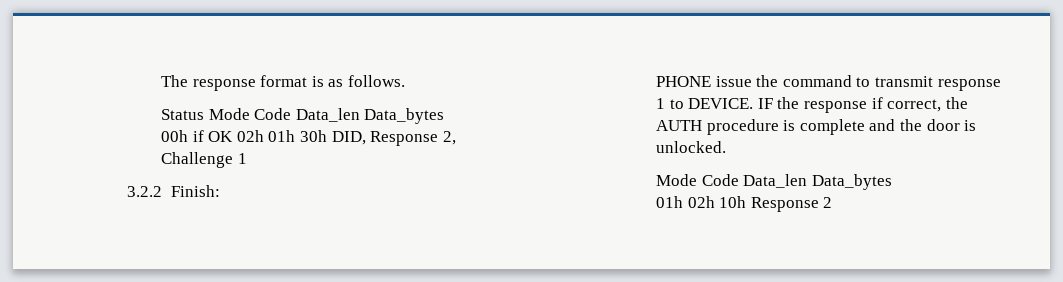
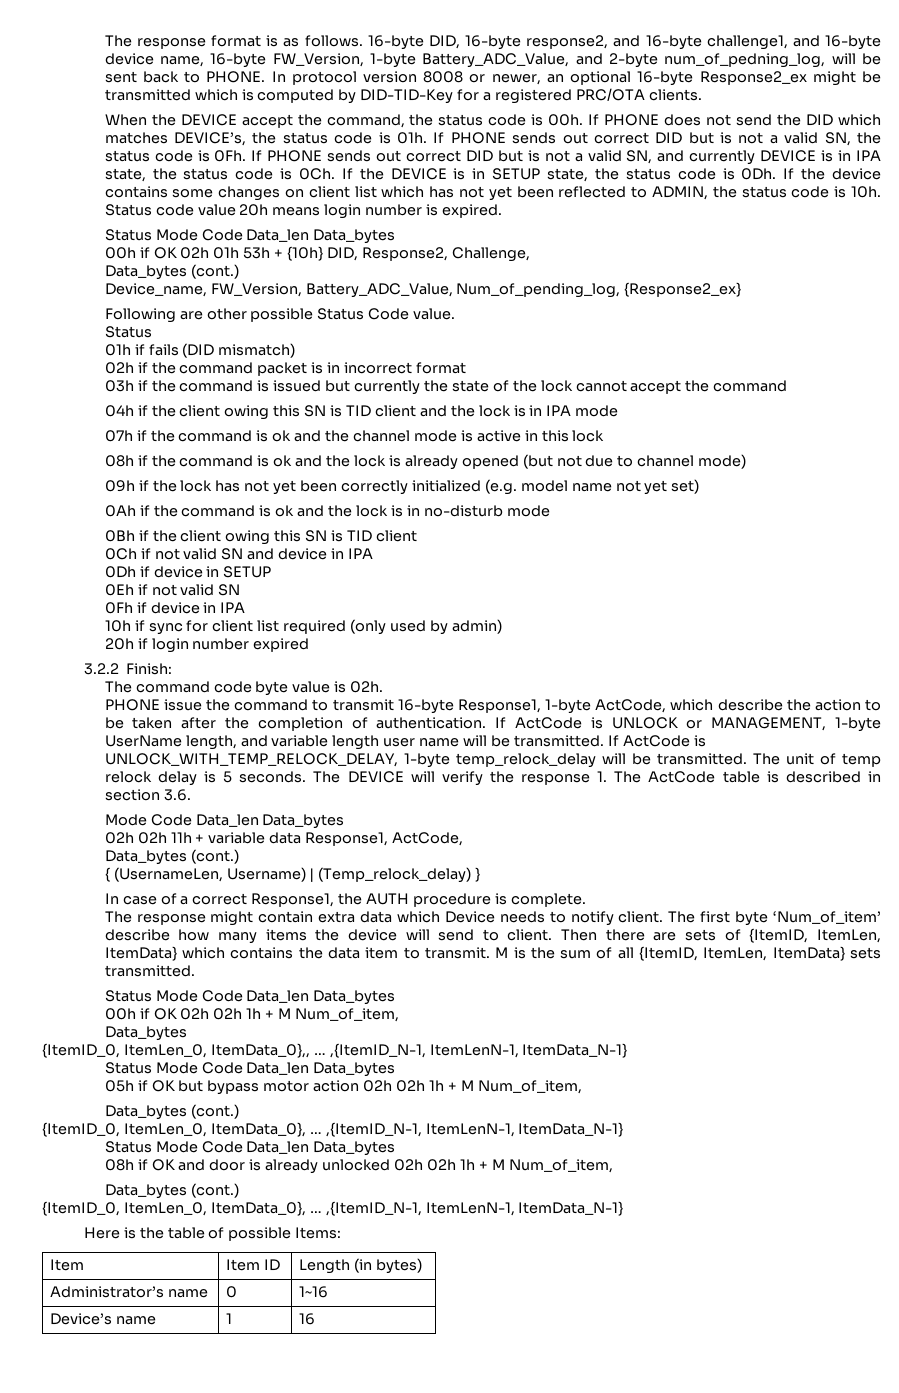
(406, 81) none -> [367,35,881,50] [104,53,882,68] [104,71,881,86] [104,88,702,104] [104,114,881,128] [104,132,881,146] [104,150,881,165] [104,168,881,182] [104,186,882,201] [104,204,503,219] 16-byte DID, 16-byte response2, and 16-byte challenge1, and 16-byte device name, 16-byte FW_Version, 1-byte Battery_ADC_Value, and 2-byte num_of_pedning_log, will be sent back to PHONE. In protocol version 8008 or newer, an optional 16-byte Response2_ex might be transmitted which is computed by DID-TID-Key for a registered PRC/OTA clients. // When the DEVICE accept the command, the status code is 00h. If PHONE does not send the DID which matches DEVICE’s, the status code is 01h. If PHONE sends out correct DID but is not a valid SN, the status code is 0Fh. If PHONE sends out correct DID but is not a valid SN, and currently DEVICE is in IPA state, the status code is 0Ch. If the DEVICE is in SETUP state, the status code is 0Dh. If the device contains some changes on client list which has not yet been reflected to ADMIN, the status code is 10h. Status code value 20h means login number is expired.
[300,130,456,146] [161,152,247,168] [127,185,220,197] 30h DID, Response 2, Challenge 1 // 3.2.2 Finish: -> [243,246,530,262] [104,264,239,280] [104,282,742,298] [104,308,456,323] [104,326,152,338] [104,343,296,358] [104,362,467,376] [104,380,788,395] [104,405,619,420] [104,430,605,442] [104,454,747,470] [104,479,700,495] [104,505,550,517] [104,530,417,545] [104,548,374,560] [104,566,272,578] [104,584,241,596] [104,602,246,614] [104,619,502,635] [104,638,310,653] [83,663,173,675] [104,681,384,696] 53h + {10h} DID, Response2, Challenge, // Data_bytes (cont.) // Device_name, FW_Version, Battery_ADC_Value, Num_of_pending_log, {Response2_ex} // Following are other possible Status Code value. // Status // 01h if fails (DID mismatch) // 02h if the command packet is in incorrect format // 03h if the command is issued but currently the state of the lock cannot accept the command // 04h if the client owing this SN is TID client and the lock is in IPA mode // 07h if the command is ok and the channel mode is active in this lock // 08h if the command is ok and the lock is already opened (but not due to channel mode) // 09h if the lock has not yet been correctly initialized (e.g. model name not yet set) // 0Ah if the command is ok and the lock is in no-disturb mode // 0Bh if the client owing this SN is TID client // 0Ch if not valid SN and device in IPA // 0Dh if device in SETUP // 0Eh if not valid SN // 0Fh if device in IPA // 10h if sync for client list required (only used by admin) // 20h if login number expired // 3.2.2 Finish: // The command code byte value is 02h.
[937,79,1001,91] [656,97,968,113] [656,119,977,135] [656,141,727,153] [656,174,892,190] [656,196,833,212] response 1 to DEVICE. IF the response if correct, the AUTH procedure is complete and the door is unlocked. // Mode Code Data_len Data_bytes // 01h 02h 10h Response 2 -> [397,699,881,714] [104,717,882,732] [104,735,706,750] [104,753,882,768] [104,771,881,786] [104,789,191,801] [104,814,345,829] [104,832,464,846] [104,849,239,865] [104,867,481,883] [104,893,586,907] [104,911,881,926] [104,928,882,944] [104,946,882,961] [104,965,195,977] [104,990,396,1005] [104,1008,400,1022] [104,1026,187,1041] [42,1043,628,1058] [104,1062,396,1077] [104,1080,582,1095] [104,1104,239,1120] [42,1122,624,1137] [104,1141,396,1156] [104,1159,613,1174] [104,1183,239,1199] [42,1201,624,1216] [83,1227,342,1241] [50,1259,85,1271] [226,1259,281,1271] [299,1258,423,1274] [50,1286,209,1298] [226,1286,238,1298] [299,1286,329,1298] [50,1313,157,1325] [226,1313,233,1324] [299,1313,316,1325] 16-byte Response1, 1-byte ActCode, which describe the action to be taken after the completion of authentication. If ActCode is UNLOCK or MANAGEMENT, 1-byte UserName length, and variable length user name will be transmitted. If ActCode is UNLOCK_WITH_TEMP_RELOCK_DELAY, 1-byte temp_relock_delay will be transmitted. The unit of temp relock delay is 5 seconds. The DEVICE will verify the response 1. The ActCode table is described in section 3.6. // Mode Code Data_len Data_bytes // 02h 02h 11h + variable data Response1, ActCode, // Data_bytes (cont.) // { (UsernameLen, Username) | (Temp_relock_delay) } // In case of a correct Response1, the AUTH procedure is complete. // The response might contain extra data which Device needs to notify client. The first byte ‘Num_of_item’ describe how many items the device will send to client. Then there are sets of {ItemID, ItemLen, ItemData} which contains the data item to transmit. M is the sum of all {ItemID, ItemLen, ItemData} sets transmitted. // Status Mode Code Data_len Data_bytes // 00h if OK 02h 02h 1h + M Num_of_item, // Data_bytes // {ItemID_0, ItemLen_0, ItemData_0},, … ,{ItemID_N-1, ItemLenN-1, ItemData_N-1} // Status Mode Code Data_len Data_bytes // 05h if OK but bypass motor action 02h 02h 1h + M Num_of_item, // Data_bytes (cont.) // {ItemID_0, ItemLen_0, ItemData_0}, … ,{ItemID_N-1, ItemLenN-1, ItemData_N-1} // Status Mode Code Data_len Data_bytes // 08h if OK and door is already unlocked 02h 02h 1h + M Num_of_item, // Data_bytes (cont.) // {ItemID_0, ItemLen_0, ItemData_0}, … ,{ItemID_N-1, ItemLenN-1, ItemData_N-1} // Here is the table of possible Items: // Item | Item ID | Length (in bytes) // Administrator’s name | 0 | 1~16 // Device’s name | 1 | 16

